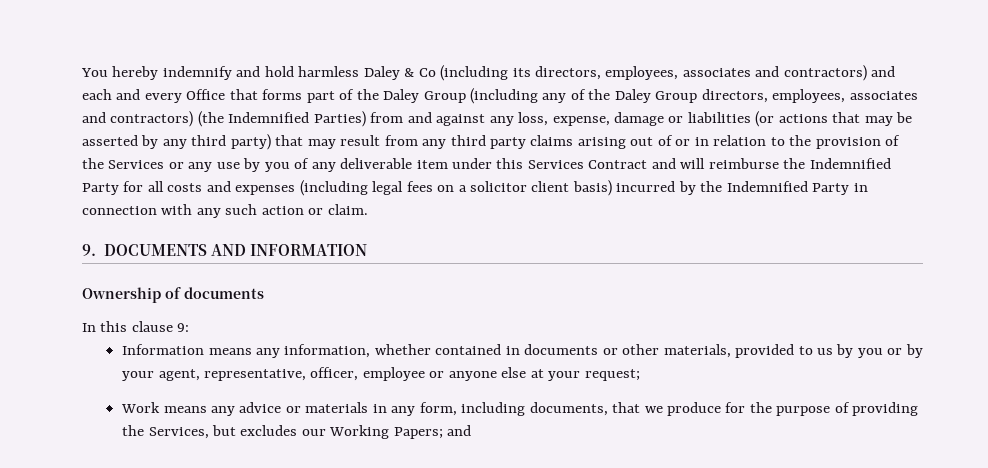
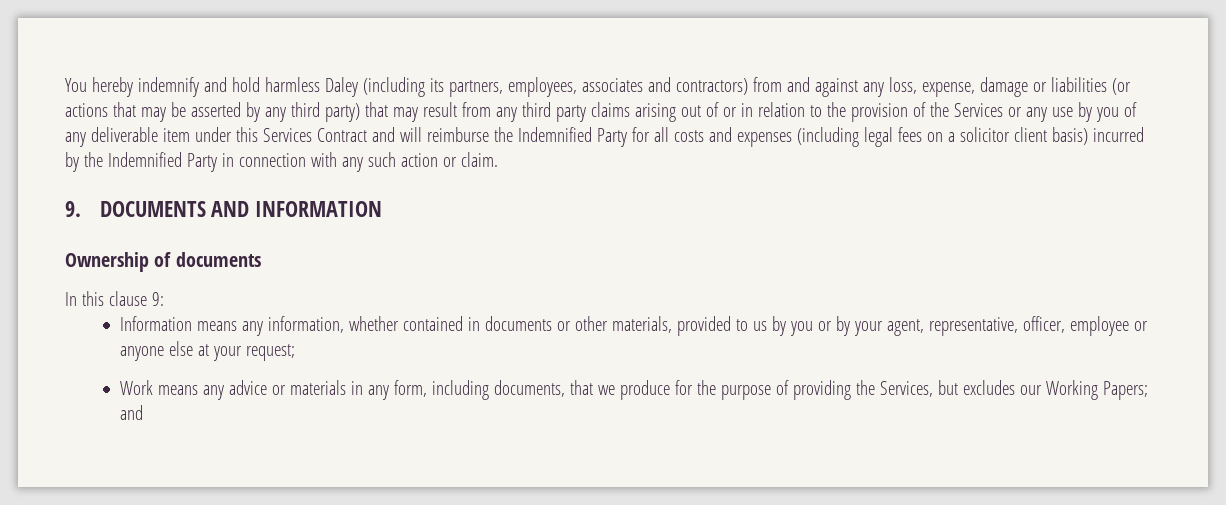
[404,68,436,77] & Co -> (358, 87) none
[535,65,896,81] [82,88,918,104] [82,111,366,127] directors, employees, associates and contractors) and each and every Office that forms part of the Daley Group (including any of the Daley Group directors, employees, associates and contractors) (the Indemnified Parties) -> [448,77,748,97] partners, employees, associates and contractors)

